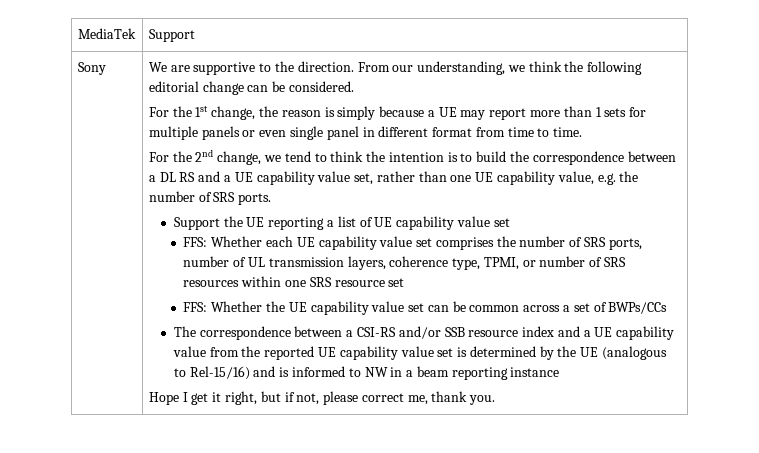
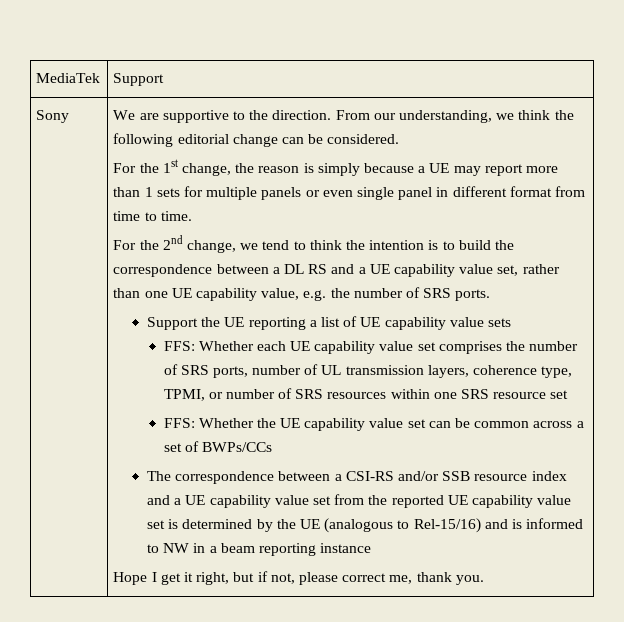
[493,218,510,227] set -> [487,318,511,327] sets
(206, 351) none -> [312,496,331,505] set

